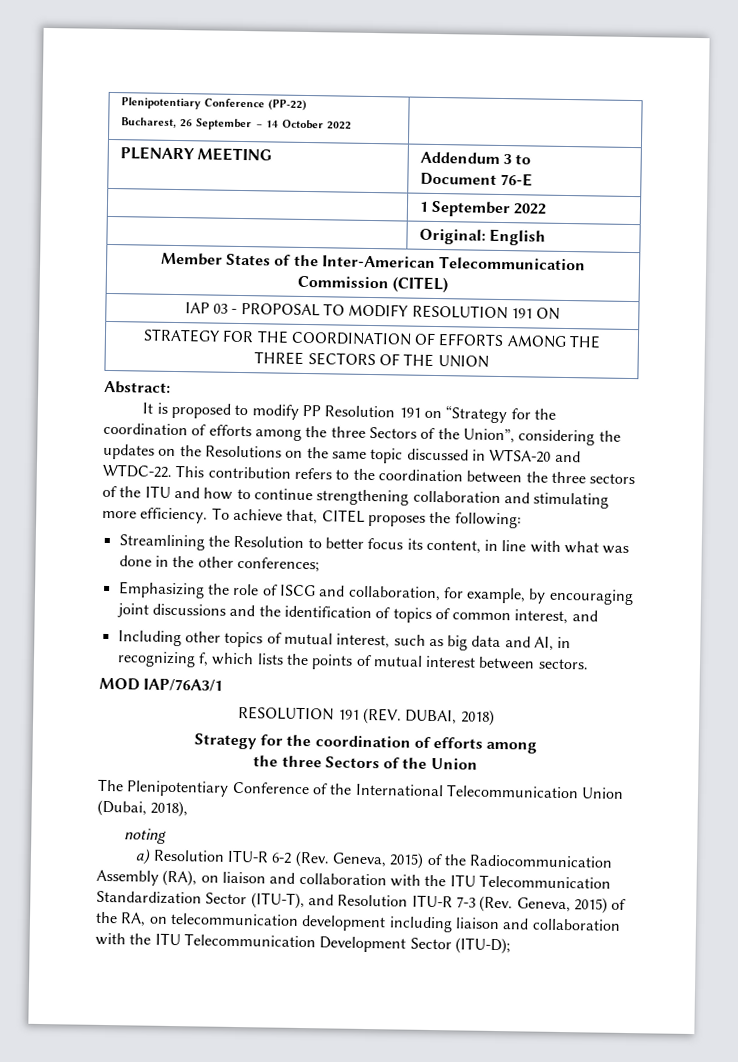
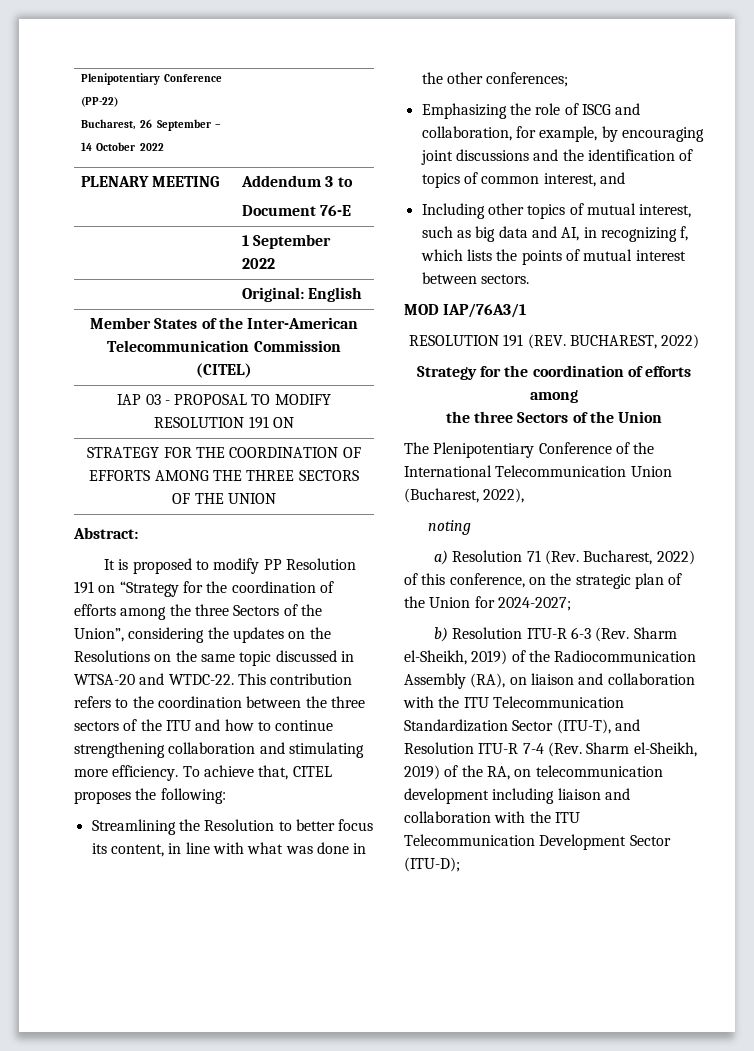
[405,709,495,726] DUBAI, 2018) -> [569,334,700,349] BUCHAREST, 2022)
[97,799,189,818] (Dubai, 2018), -> [404,488,525,503] (Bucharest, 2022),
[226,849,425,869] ITU-R 6-2 (Rev. Geneva, 2015) -> [526,550,695,565] [404,573,683,589] [404,596,571,611] [434,627,677,642] [404,650,508,665] 71 (Rev. Bucharest, 2022) of this conference, on the strategic plan of the Union for 2024-2027; // b) Resolution ITU-R 6-3 (Rev. Sharm el-Sheikh, 2019)
[455,895,608,914] 7-3 (Rev. Geneva, 2015) -> [522,742,697,757] [404,765,440,780] 7-4 (Rev. Sharm el-Sheikh, 2019)

